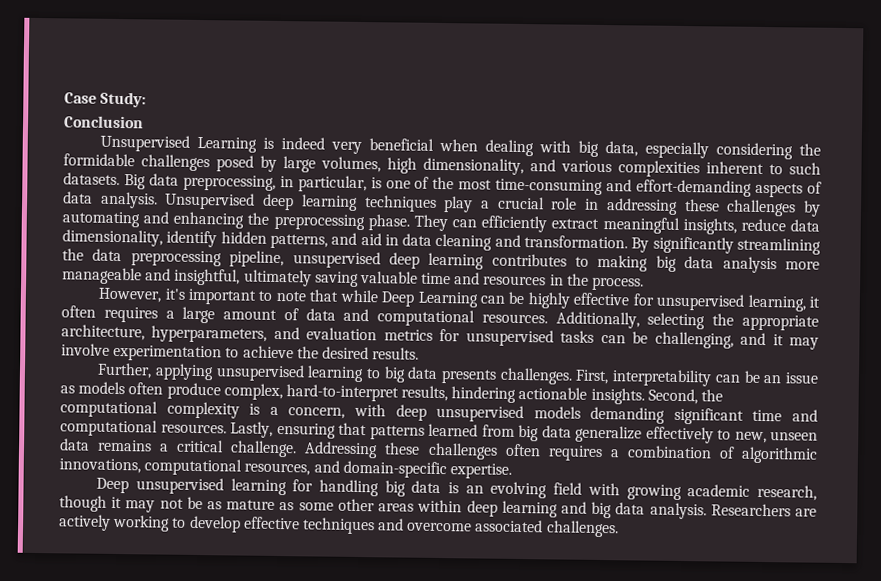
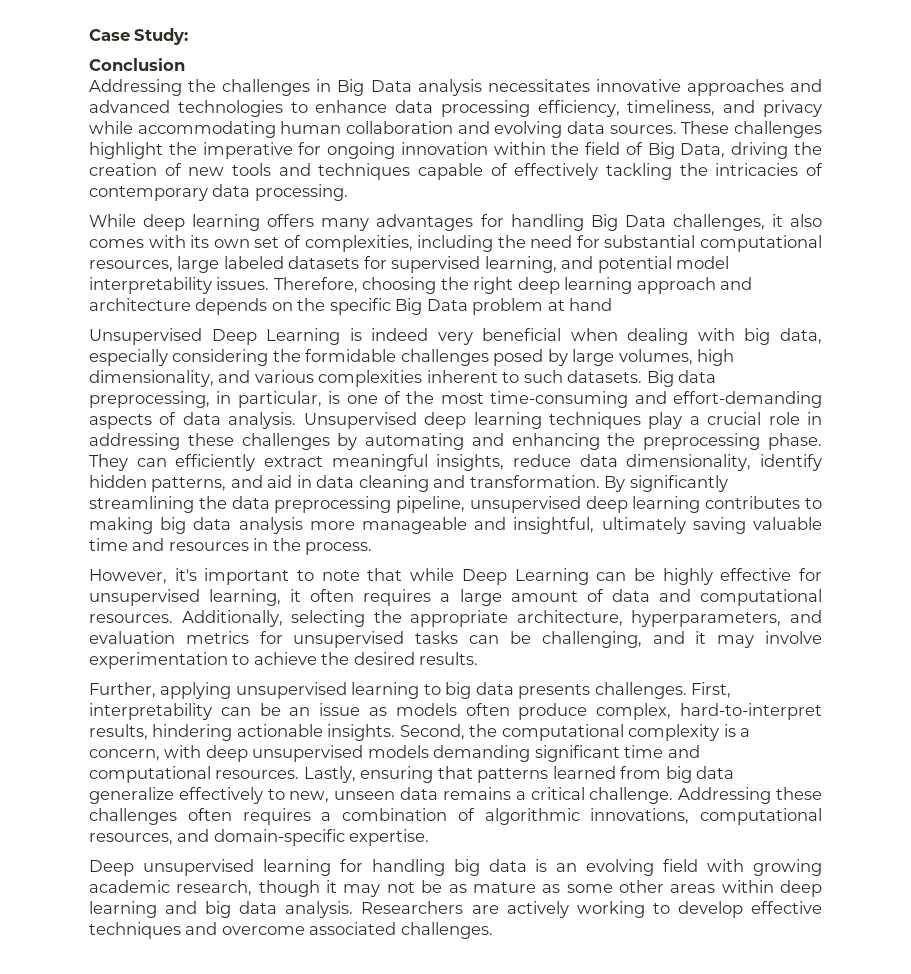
[100,134,191,152] // Unsupervised -> [89,79,823,96] [89,100,823,117] [89,121,822,138] [89,142,822,159] [89,163,823,180] [89,184,348,201] [89,214,823,231] [89,235,822,252] [89,256,730,273] [89,277,753,294] [89,298,613,315] [89,328,257,345] // Addressing the challenges in Big Data analysis necessitates innovative approaches and advanced technologies to enhance data processing efficiency, timeliness, and privacy while accommodating human collaboration and evolving data sources. These challenges highlight the imperative for ongoing innovation within the field of Big Data, driving the creation of new tools and techniques capable of effectively tackling the intricacies of contemporary data processing. // While deep learning offers many advantages for handling Big Data challenges, it also comes with its own set of complexities, including the need for substantial computational resources, large labeled datasets for supervised learning, and potential model interpretability issues. Therefore, choosing the right deep learning approach and architecture depends on the specific Big Data problem at hand // Unsupervised Deep

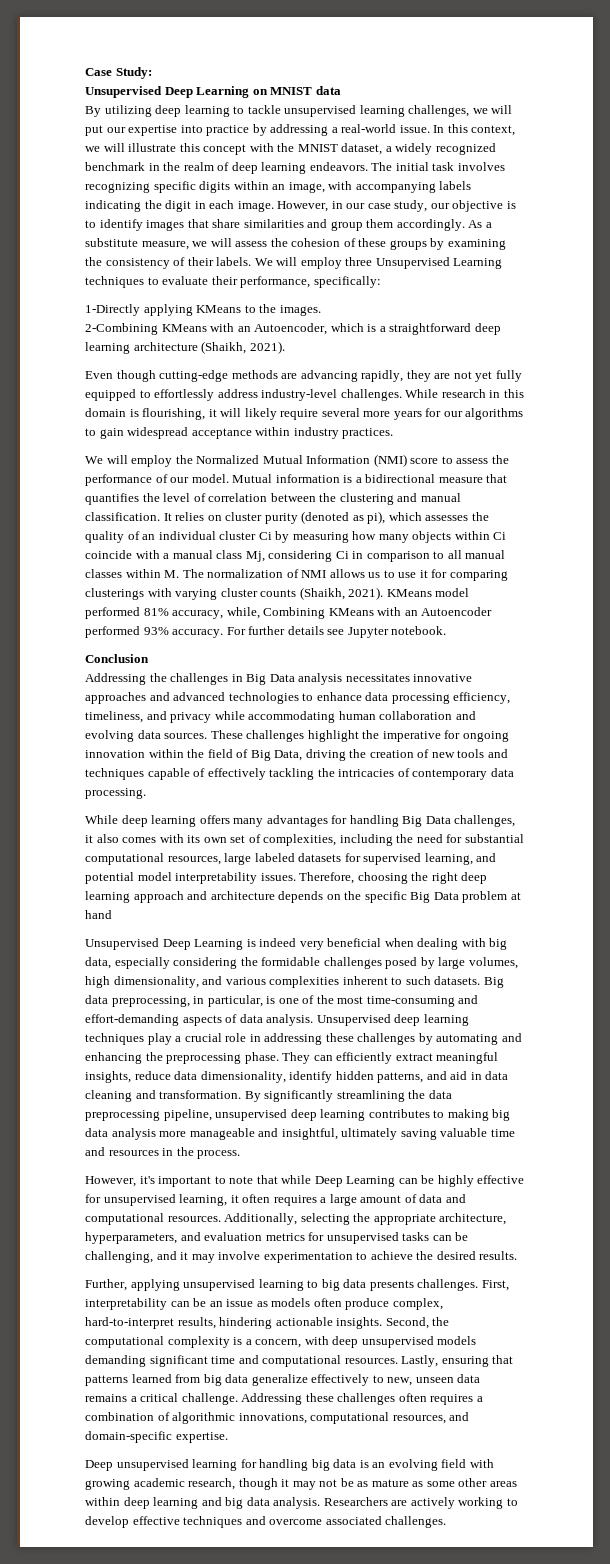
(189, 36) none -> [85,86,341,98] [85,105,513,117] [85,124,516,136] [85,143,496,155] [85,162,505,174] [85,181,472,193] [85,200,516,212] [85,219,492,231] [85,238,506,250] [85,257,503,269] [85,276,381,288] [85,304,321,316] [85,323,501,335] [85,341,285,354] [85,370,522,382] [85,389,524,401] [85,408,524,420] [85,427,394,439] [85,454,509,467] [85,474,508,486] [85,493,461,505] [85,511,489,524] [85,531,507,543] [85,550,506,562] [85,569,508,581] [85,587,470,600] [85,607,493,619] [85,626,447,638] // Unsupervised Deep Learning on MNIST data // By utilizing deep learning to tackle unsupervised learning challenges, we will put our expertise into practice by addressing a real-world issue. In this context, we will illustrate this concept with the MNIST dataset, a widely recognized benchmark in the realm of deep learning endeavors. The initial task involves recognizing specific digits within an image, with accompanying labels indicating the digit in each image. However, in our case study, our objective is to identify images that share similarities and group them accordingly. As a substitute measure, we will assess the cohesion of these groups by examining the consistency of their labels. We will employ three Unsupervised Learning techniques to evaluate their performance, specifically: // 1-Directly applying KMeans to the images. // 2-Combining KMeans with an Autoencoder, which is a straightforward deep learning architecture (Shaikh, 2021). // Even though cutting-edge methods are advancing rapidly, they are not yet fully equipped to effortlessly address industry-level challenges. While research in this domain is flourishing, it will likely require several more years for our algorithms to gain widespread acceptance within industry practices. // We will employ the Normalized Mutual Information (NMI) score to assess the performance of our model. Mutual information is a bidirectional measure that quantifies the level of correlation between the clustering and manual classification. It relies on cluster purity (denoted as pi), which assesses the quality of an individual cluster Ci by measuring how many objects within Ci coincide with a manual class Mj, considering Ci in comparison to all manual classes within M. The normalization of NMI allows us to use it for comparing clusterings with varying cluster counts (Shaikh, 2021). KMeans model performed 81% accuracy, while, Combining KMeans with an Autoencoder performed 93% accuracy. For further details see Jupyter notebook.

